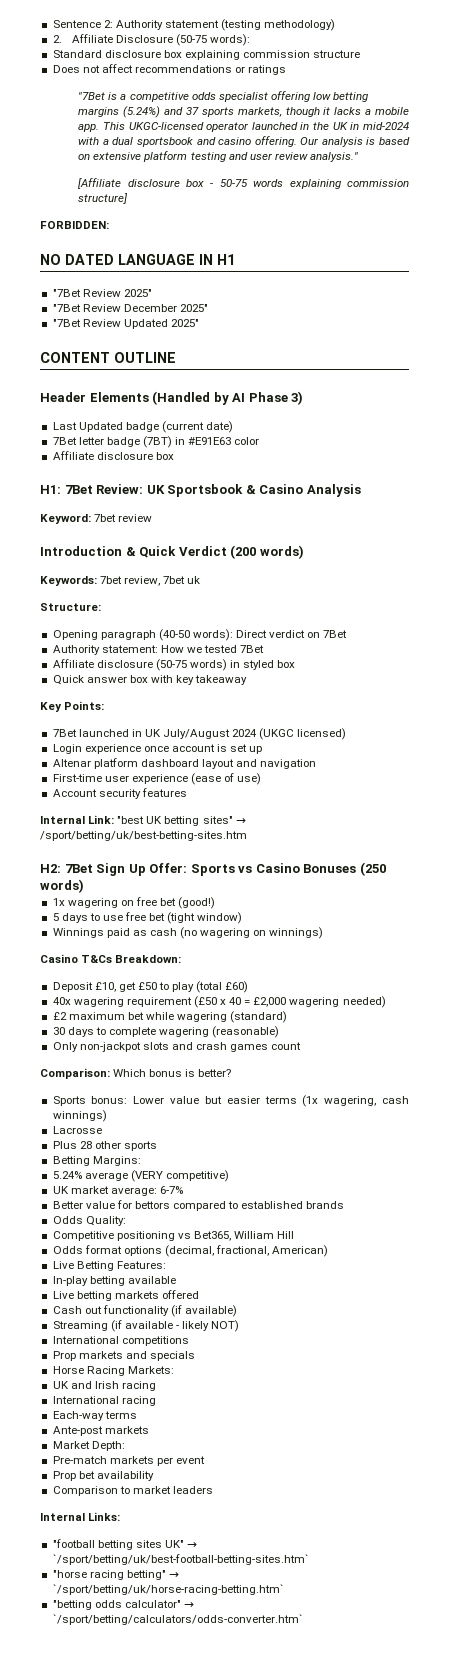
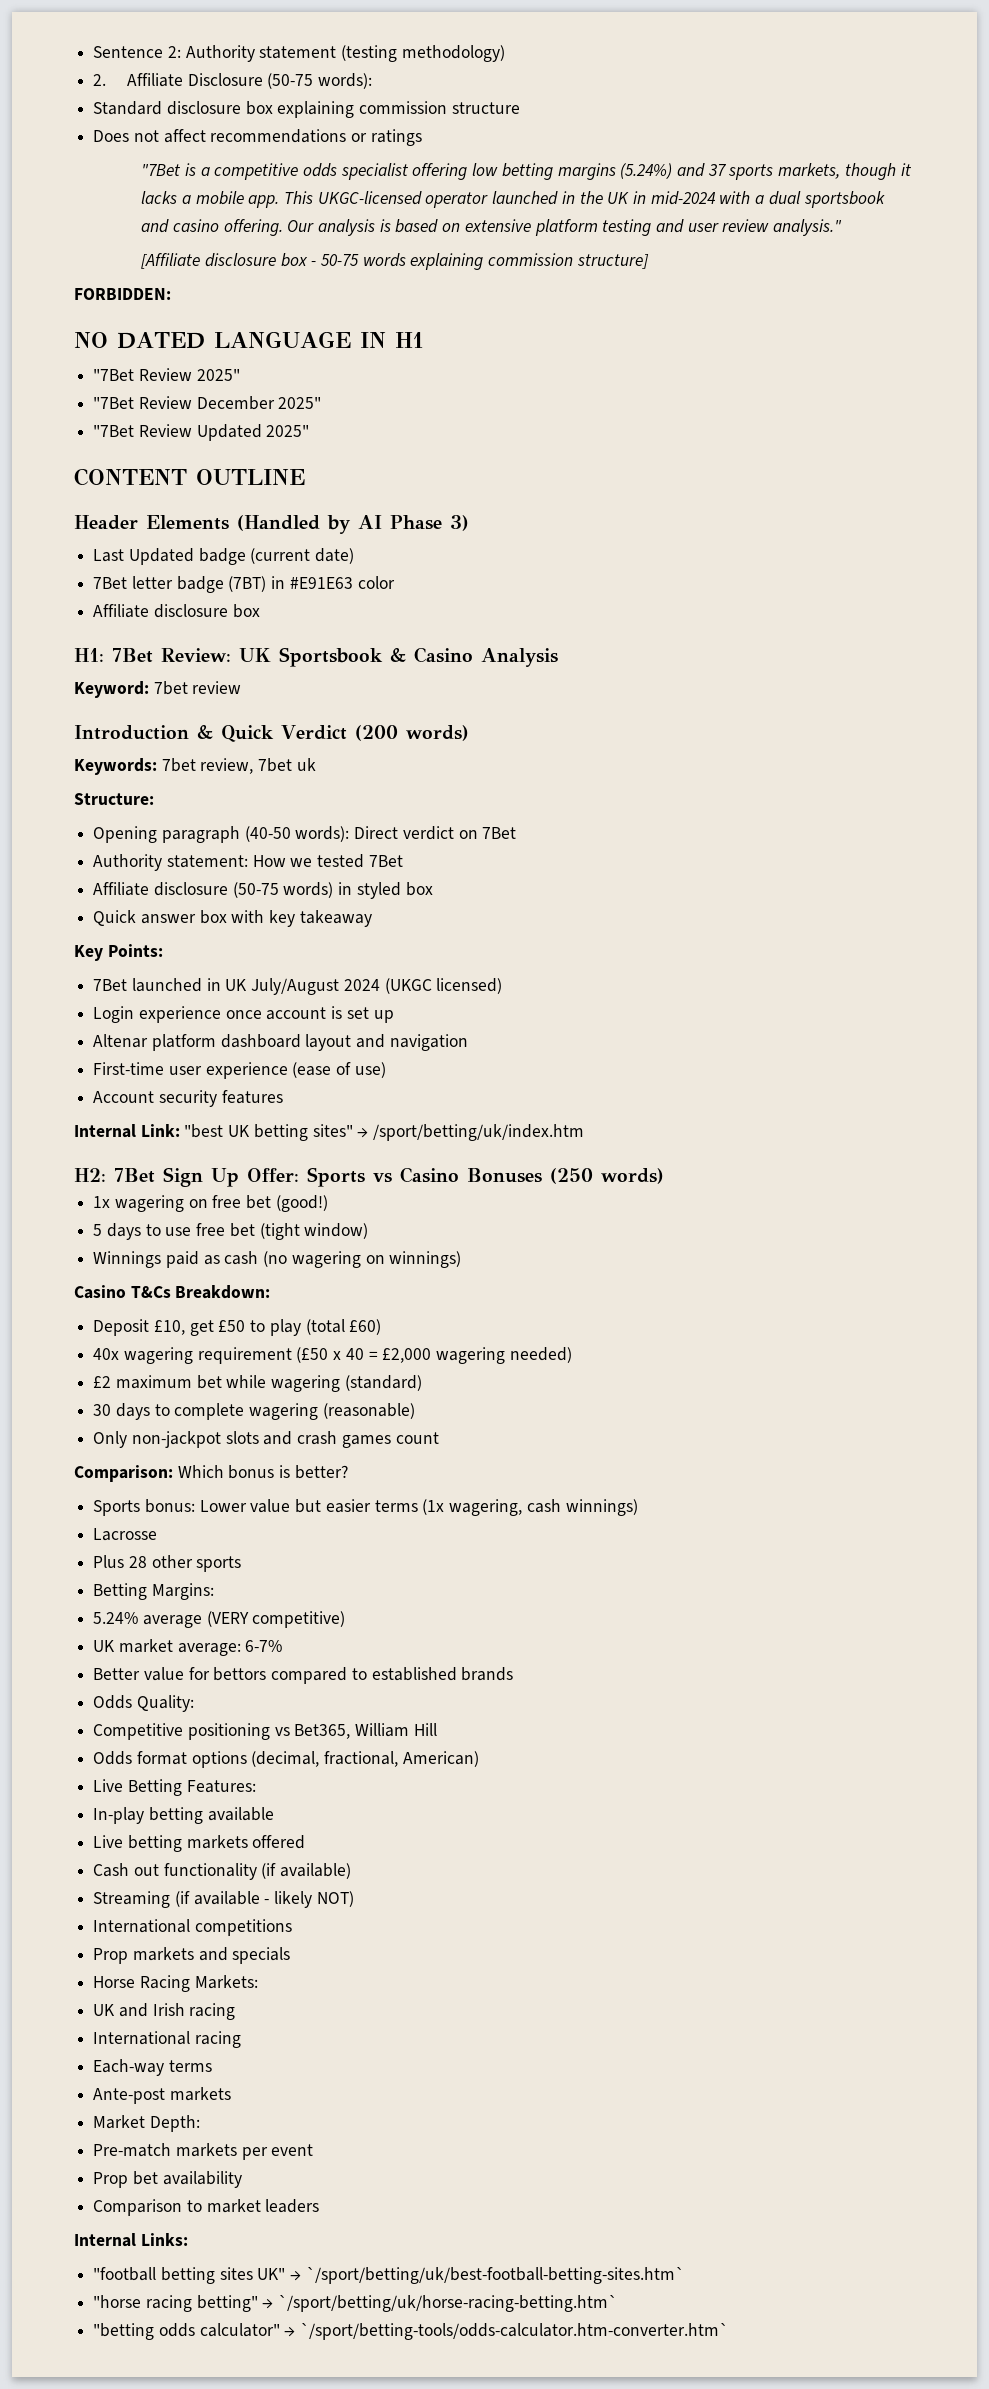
[40,831,247,841] /sport/betting/uk/best-betting-sites.htm -> [373,1124,585,1141] /sport/betting/uk/index.htm
[52,1614,303,1625] `/sport/betting/calculators/odds-converter.htm` -> [300,2323,729,2340] `/sport/betting-tools/odds-calculator.htm-converter.htm`

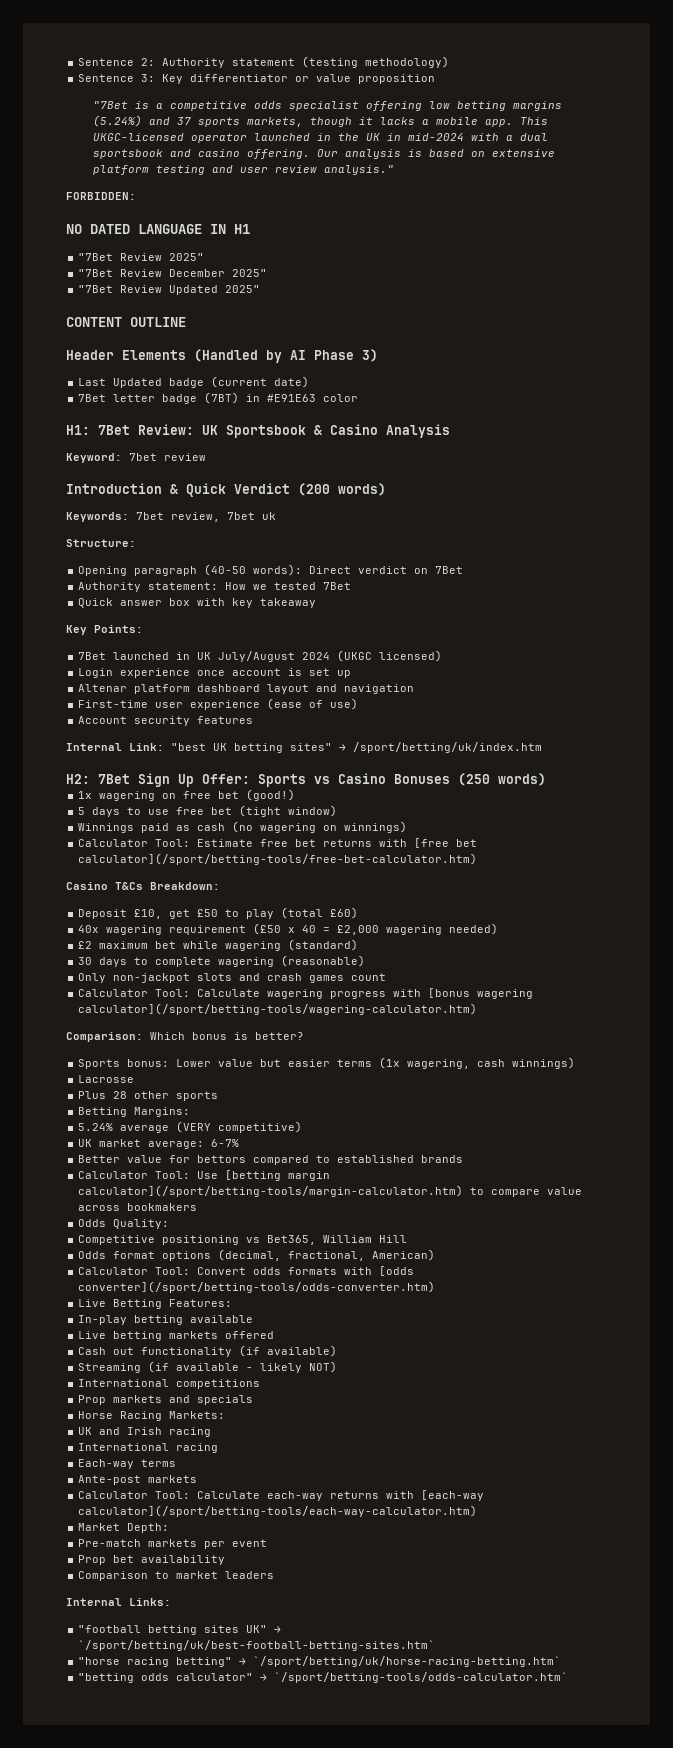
[93,73,372,89] [93,101,520,118] [93,129,422,146] 2. Affiliate Disclosure (50-75 words): // Standard disclosure box explaining commission structure // Does not affect recommendations or ratings -> [78,74,436,84] Sentence 3: Key differentiator or value proposition
[141,253,649,270] // [Affiliate disclosure box - 50-75 words explaining commission structure] -> (395, 170) none
[93,604,260,618] // Affiliate disclosure box -> (359, 398) none
[93,882,433,899] // Affiliate disclosure (50-75 words) in styled box -> (352, 586) none
(462, 1259) none -> [78,838,478,848] [78,853,478,865] // Calculator Tool: Estimate free bet returns with [free bet calculator](/sport/betting-tools/free-bet-calculator.htm)
(439, 1438) none -> [78,988,534,999] [78,1003,478,1015] // Calculator Tool: Calculate wagering progress with [bonus wagering calculator](/sport/betting-tools/wagering-calculator.htm)
(514, 1674) none -> [78,1170,331,1181] [78,1185,583,1197] [78,1203,198,1211] // Calculator Tool: Use [betting margin calculator](/sport/betting-tools/margin-calculator.htm) to compare value across bookmakers
(479, 1759) none -> [78,1266,415,1276] [78,1281,436,1293] // Calculator Tool: Convert odds formats with [odds converter](/sport/betting-tools/odds-converter.htm)
(231, 2094) none -> [78,1490,485,1501] [78,1505,478,1517] // Calculator Tool: Calculate each-way returns with [each-way calculator](/sport/betting-tools/each-way-calculator.htm)
[300,2323,729,2340] `/sport/betting-tools/odds-calculator.htm-converter.htm` -> [274,1672,569,1683] `/sport/betting-tools/odds-calculator.htm`

